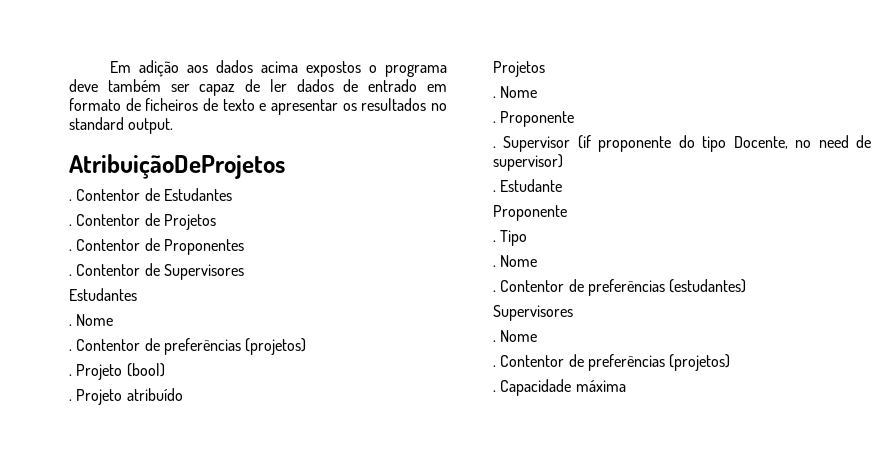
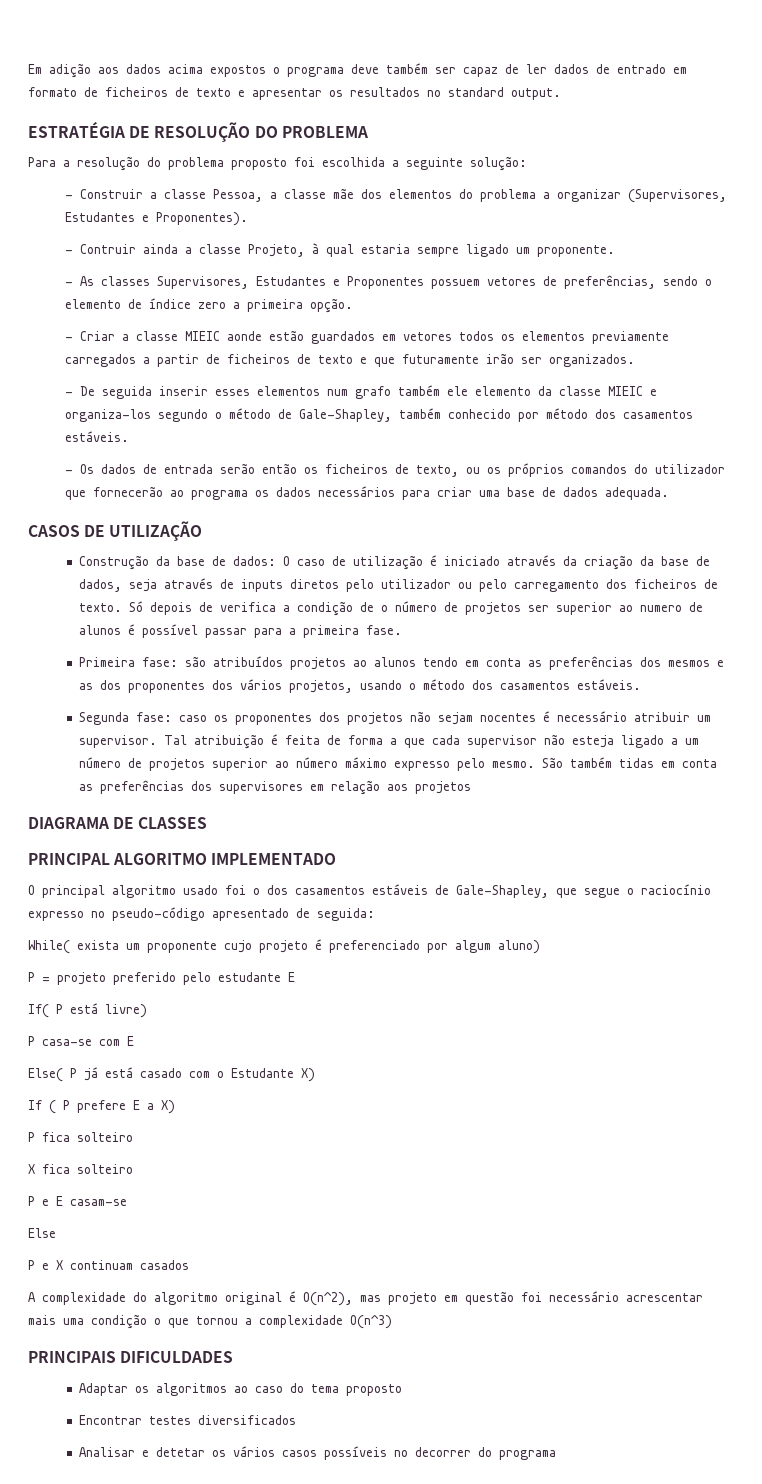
[69,154,285,179] [69,188,232,201] [69,213,216,230] [69,238,244,255] [69,263,244,280] [69,288,137,301] [69,314,114,326] [69,338,307,355] [69,363,165,380] [69,388,183,405] [493,61,545,77] [493,86,538,98] [493,111,575,127] [493,135,871,152] [493,154,563,171] [493,179,563,192] [493,205,567,221] [493,230,528,246] [493,255,538,267] [493,279,747,296] [493,305,573,321] [493,330,538,342] [493,354,731,371] [493,379,626,396] AtribuiçãoDeProjetos // . Contentor de Estudantes // . Contentor de Projetos // . Contentor de Proponentes // . Contentor de Supervisores // Estudantes // . Nome // . Contentor de preferências (projetos) // . Projeto (bool) // . Projeto atribuído // Projetos // . Nome // . Proponente // . Supervisor (if proponente do tipo Docente, no need de supervisor) // . Estudante // Proponente // . Tipo // . Nome // . Contentor de preferências (estudantes) // Supervisores // . Nome // . Contentor de preferências (projetos) // . Capacidade máxima -> [28,121,368,142] [28,156,527,171] [64,188,727,203] [64,212,248,226] [64,243,615,257] [64,275,712,289] [64,298,353,313] [64,330,669,344] [64,353,635,367] [64,385,657,399] [64,408,693,422] [64,431,129,442] [64,463,725,477] [64,486,669,500] [28,521,203,541] [79,555,711,570] [79,578,719,592] [79,601,704,616] [79,624,403,638] [79,656,725,670] [79,679,642,693] [79,711,712,725] [79,734,700,749] [79,757,718,771] [79,780,472,795] [28,817,208,829] [28,853,337,865] [28,884,711,898] [28,907,375,921] [28,939,540,954] [28,972,295,985] [28,1003,147,1018] [28,1036,134,1046] [28,1067,315,1082] [28,1100,175,1114] [28,1132,133,1142] [28,1164,133,1174] [28,1196,127,1206] [28,1228,56,1238] [28,1260,189,1270] [28,1291,703,1306] [28,1314,392,1329] [28,1351,234,1363] [79,1383,403,1396] [79,1415,297,1425] [79,1446,557,1460] ESTRATÉGIA DE RESOLUÇÃO DO PROBLEMA // Para a resolução do problema proposto foi escolhida a seguinte solução: // - Construir a classe Pessoa, a classe mãe dos elementos do problema a organizar (Supervisores, Estudantes e Proponentes). // - Contruir ainda a classe Projeto, à qual estaria sempre ligado um proponente. // - As classes Supervisores, Estudantes e Proponentes possuem vetores de preferências, sendo o elemento de índice zero a primeira opção. // - Criar a classe MIEIC aonde estão guardados em vetores todos os elementos previamente carregados a partir de ficheiros de texto e que futuramente irão ser organizados. // - De seguida inserir esses elementos num grafo também ele elemento da classe MIEIC e organiza-los segundo o método de Gale-Shapley, também conhecido por método dos casamentos estáveis. // - Os dados de entrada serão então os ficheiros de texto, ou os próprios comandos do utilizador que fornecerão ao programa os dados necessários para criar uma base de dados adequada. // CASOS DE UTILIZAÇÃO // Construção da base de dados: O caso de utilização é iniciado através da criação da base de dados, seja através de inputs diretos pelo utilizador ou pelo carregamento dos ficheiros de texto. Só depois de verifica a condição de o número de projetos ser superior ao numero de alunos é possível passar para a primeira fase. // Primeira fase: são atribuídos projetos ao alunos tendo em conta as preferências dos mesmos e as dos proponentes dos vários projetos, usando o método dos casamentos estáveis. // Segunda fase: caso os proponentes dos projetos não sejam nocentes é necessário atribuir um supervisor. Tal atribuição é feita de forma a que cada supervisor não esteja ligado a um número de projetos superior ao número máximo expresso pelo mesmo. São também tidas em conta as preferências dos supervisores em relação aos projetos // DIAGRAMA DE CLASSES // PRINCIPAL ALGORITMO IMPLEMENTADO // O principal algoritmo usado foi o dos casamentos estáveis de Gale-Shapley, que segue o raciocínio expresso no pseudo-código apresentado de seguida: // While( exista um proponente cujo projeto é preferenciado por algum aluno) // P = projeto preferido pelo estudante E // If( P está livre) // P casa-se com E // Else( P já está casado com o Estudante X) // If ( P prefere E a X) // P fica solteiro // X fica solteiro // P e E casam-se // Else // P e X continuam casados // A complexidade do algoritmo original é O(n^2), mas projeto em questão foi necessário acrescentar mais uma condição o que tornou a complexidade O(n^3) // PRINCIPAIS DIFICULDADES // Adaptar os algoritmos ao caso do tema proposto // Encontrar testes diversificados // Analisar e detetar os vários casos possíveis no decorrer do programa

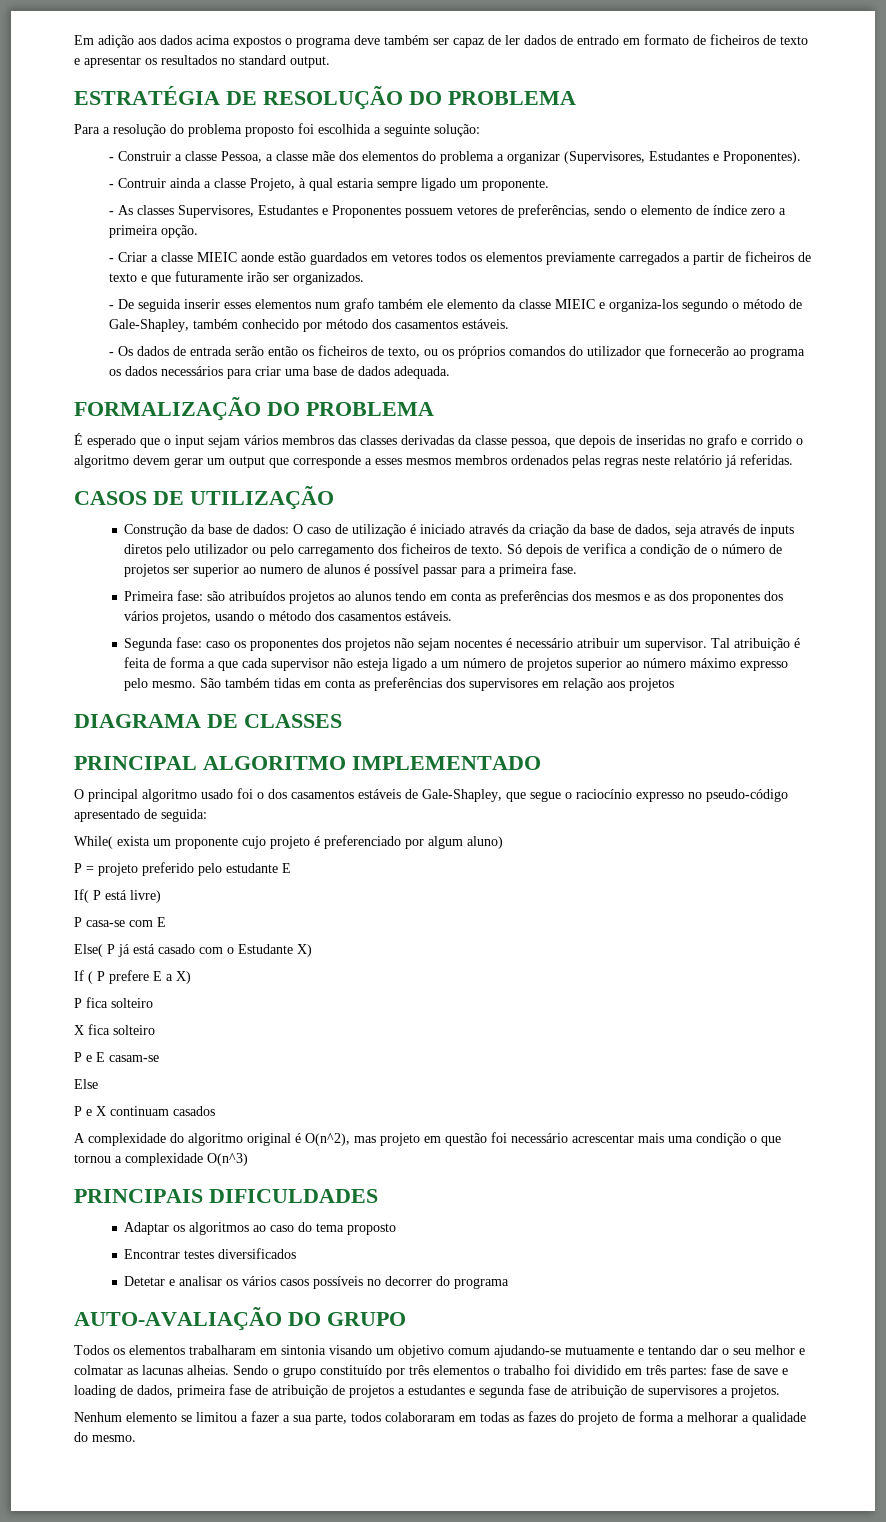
(669, 493) none -> [74,397,434,421] [74,433,803,448] [74,454,793,468] // FORMALIZAÇÃO DO PROBLEMA // É esperado que o input sejam vários membros das classes derivadas da classe pessoa, que depois de inseridas no grafo e corrido o algoritmo devem gerar um output que corresponde a esses mesmos membros ordenados pelas regras neste relatório já referidas.
[79,1447,206,1457] Analisar e detetar -> [124,1276,223,1286] Detetar e analisar
(557, 1455) none -> [74,1307,406,1331] [74,1345,805,1358] [74,1364,788,1378] [74,1384,780,1398] [74,1411,806,1425] [74,1432,136,1442] // AUTO-AVALIAÇÃO DO GRUPO // Todos os elementos trabalharam em sintonia visando um objetivo comum ajudando-se mutuamente e tentando dar o seu melhor e colmatar as lacunas alheias. Sendo o grupo constituído por três elementos o trabalho foi dividido em três partes: fase de save e loading de dados, primeira fase de atribuição de projetos a estudantes e segunda fase de atribuição de supervisores a projetos. // Nenhum elemento se limitou a fazer a sua parte, todos colaboraram em todas as fazes do projeto de forma a melhorar a qualidade do mesmo.

